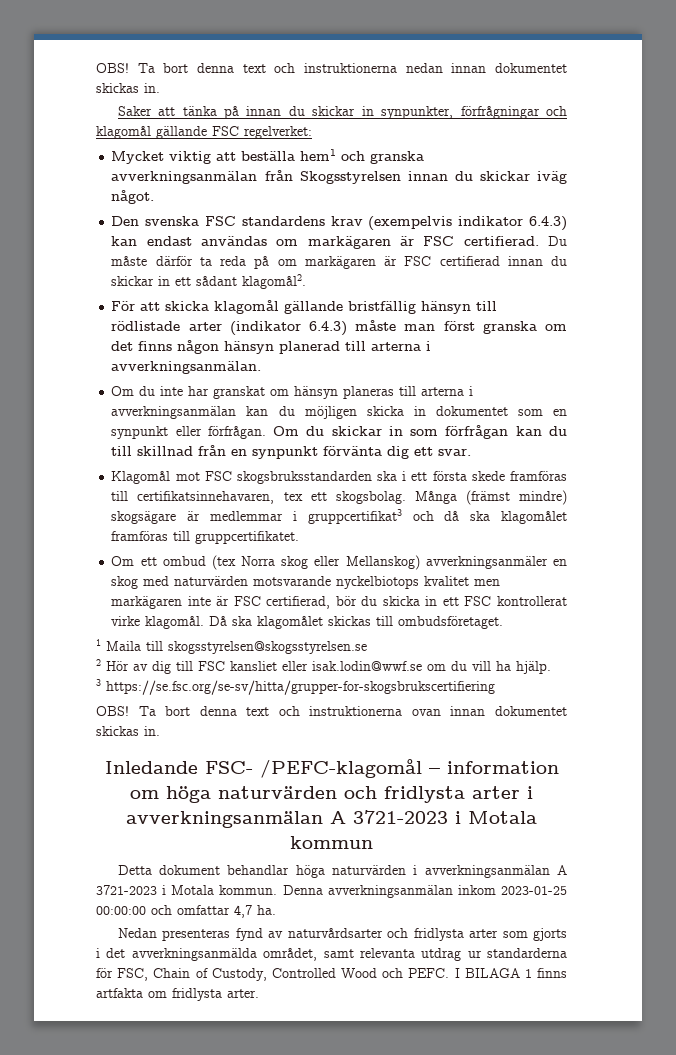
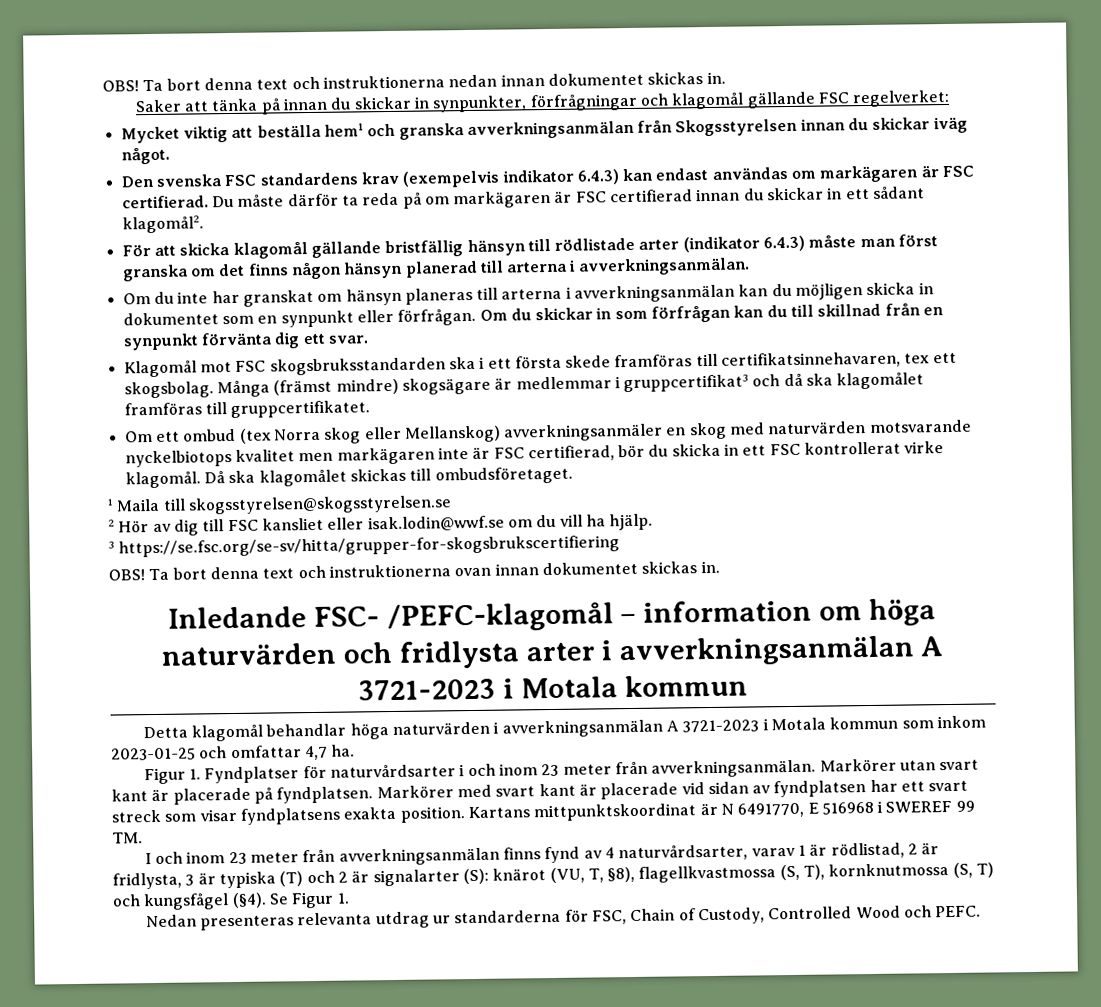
[159,865,221,875] dokument -> [191,724,264,742] klagomål
[219,885,453,898] kommun. Denna avverkningsanmälan -> [829,716,934,730] kommun som
[96,906,146,915] 00:00:00 -> (196, 754) none
[117,928,568,941] [96,948,354,961] Nedan presenteras fynd av naturvårdsarter och fridlysta arter som gjorts i det avverkningsanmälda området, samt -> [143,758,980,785] [111,779,969,805] [111,800,975,825] [112,832,143,844] [144,842,940,866] [112,862,995,890] [112,891,350,911] [145,914,295,931] Figur 1. Fyndplatser för naturvårdsarter i och inom 23 meter från avverkningsanmälan. Markörer utan svart kant är placerade på fyndplatsen. Markörer med svart kant är placerade vid sidan av fyndplatsen har ett svart streck som visar fyndplatsens exakta position. Kartans mittpunktskoordinat är N 6491770, E 516968 i SWEREF 99 TM. // I och inom 23 meter från avverkningsanmälan finns fynd av 4 naturvårdsarter, varav 1 är rödlistad, 2 är fridlysta, 3 är typiska (T) och 2 är signalarter (S): knärot (VU, T, §8), flagellkvastmossa (S, T), kornknutmossa (S, T) och kungsfågel (§4). Se Figur 1. // Nedan presenteras
[454,968,568,978] [96,988,259,1001] I BILAGA 1 finns artfakta om fridlysta arter. -> (982, 911) none

